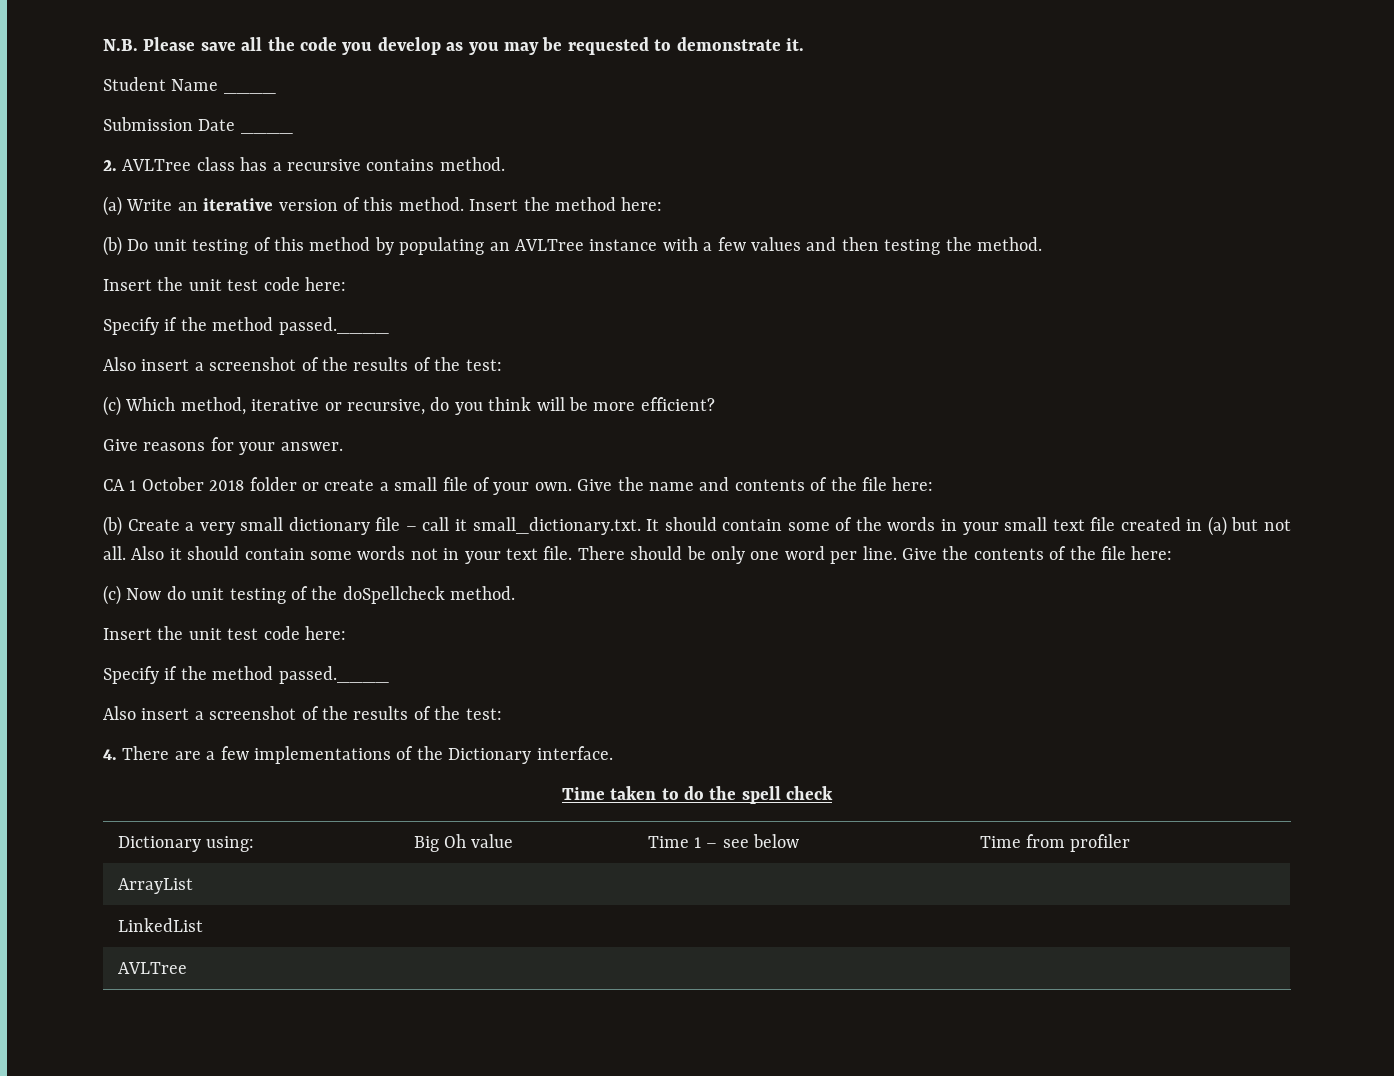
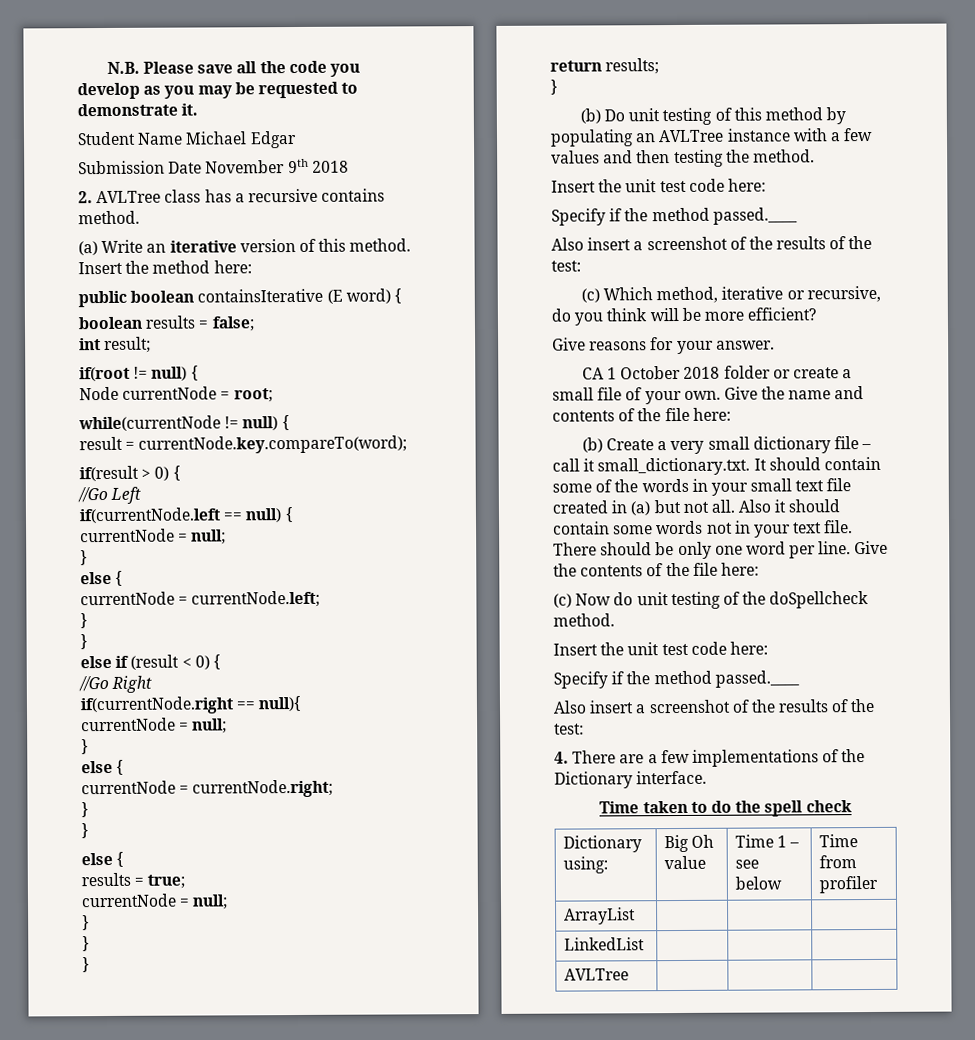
[223,91,276,94] ____ -> [185,130,297,149] Michael Edgar
[240,131,293,134] ____ -> [205,158,349,174] November 9th 2018
(663, 204) none -> [78,288,402,308] [78,315,255,332] [79,336,152,354] [79,365,199,382] [79,386,273,403] [78,415,290,432] [79,435,408,454] [79,465,181,482] [77,486,142,504] [79,507,294,524] [80,528,227,545] [80,550,88,566] [80,570,124,586] [80,590,321,608] [80,613,88,629] [80,634,88,650] [80,654,221,670] [78,675,153,693] [80,695,302,715] [81,717,228,734] [81,739,89,755] [81,759,125,775] [81,779,334,798] [81,802,89,818] [81,823,89,839] [81,851,125,867] [81,872,186,889] [81,893,229,910] [82,915,90,931] [82,936,90,952] [82,957,90,973] [550,58,660,75] [550,79,558,95] // public boolean containsIterative (E word) { // boolean results = false; // int result; // if(root != null) { // Node currentNode = root; // while(currentNode != null) { // result = currentNode.key.compareTo(word); // if(result > 0) { // //Go Left // if(currentNode.left == null) { // currentNode = null; // } // else { // currentNode = currentNode.left; // } // } // else if (result < 0) { // //Go Right // if(currentNode.right == null){ // currentNode = null; // } // else { // currentNode = currentNode.right; // } // } // else { // results = true; // currentNode = null; // } // } // } // return results; // }

